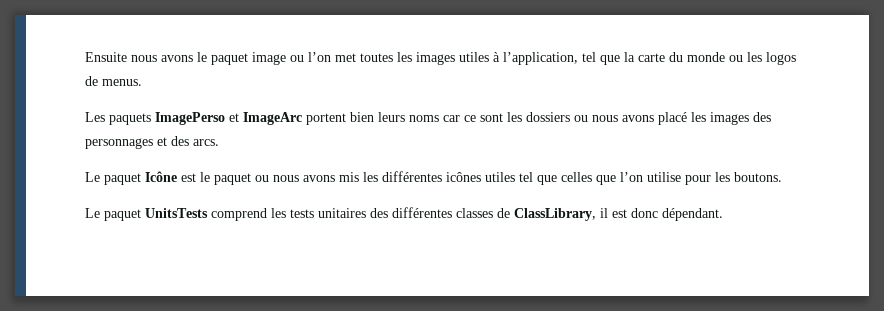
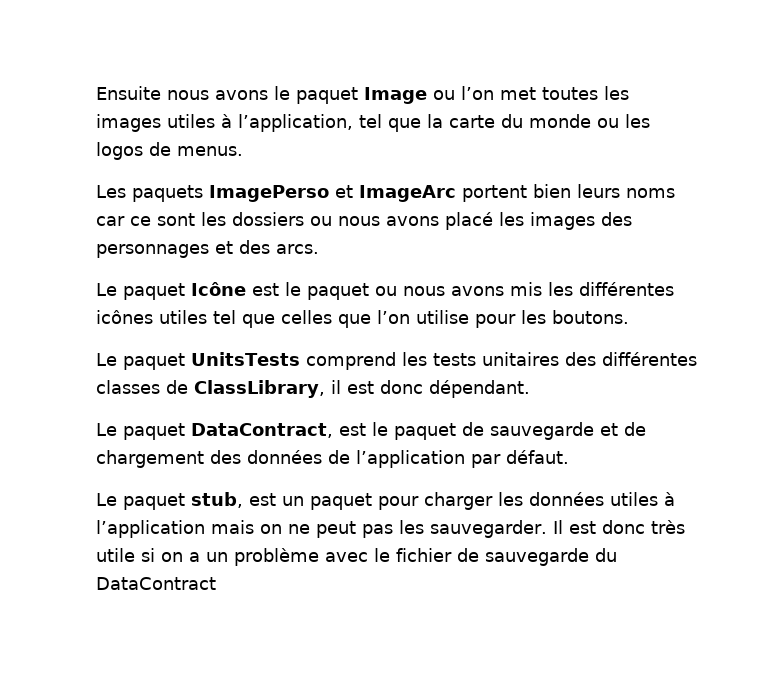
[252,52,286,65] image -> [364,87,427,104] Image
(723, 214) none -> [96,422,646,440] [96,450,569,468] [96,492,675,510] [96,520,685,538] [96,548,617,566] [96,577,216,590] // Le paquet DataContract, est le paquet de sauvegarde et de chargement des données de l’application par défaut. // Le paquet stub, est un paquet pour charger les données utiles à l’application mais on ne peut pas les sauvegarder. Il est donc très utile si on a un problème avec le fichier de sauvegarde du DataContract

